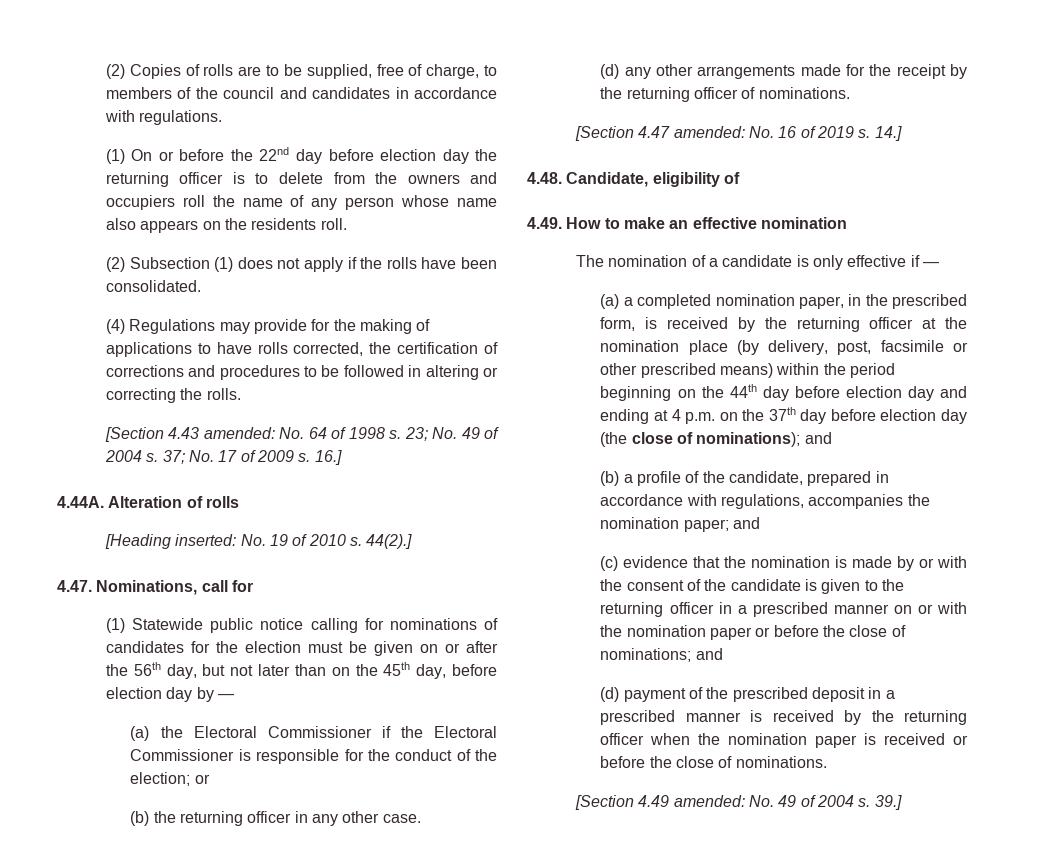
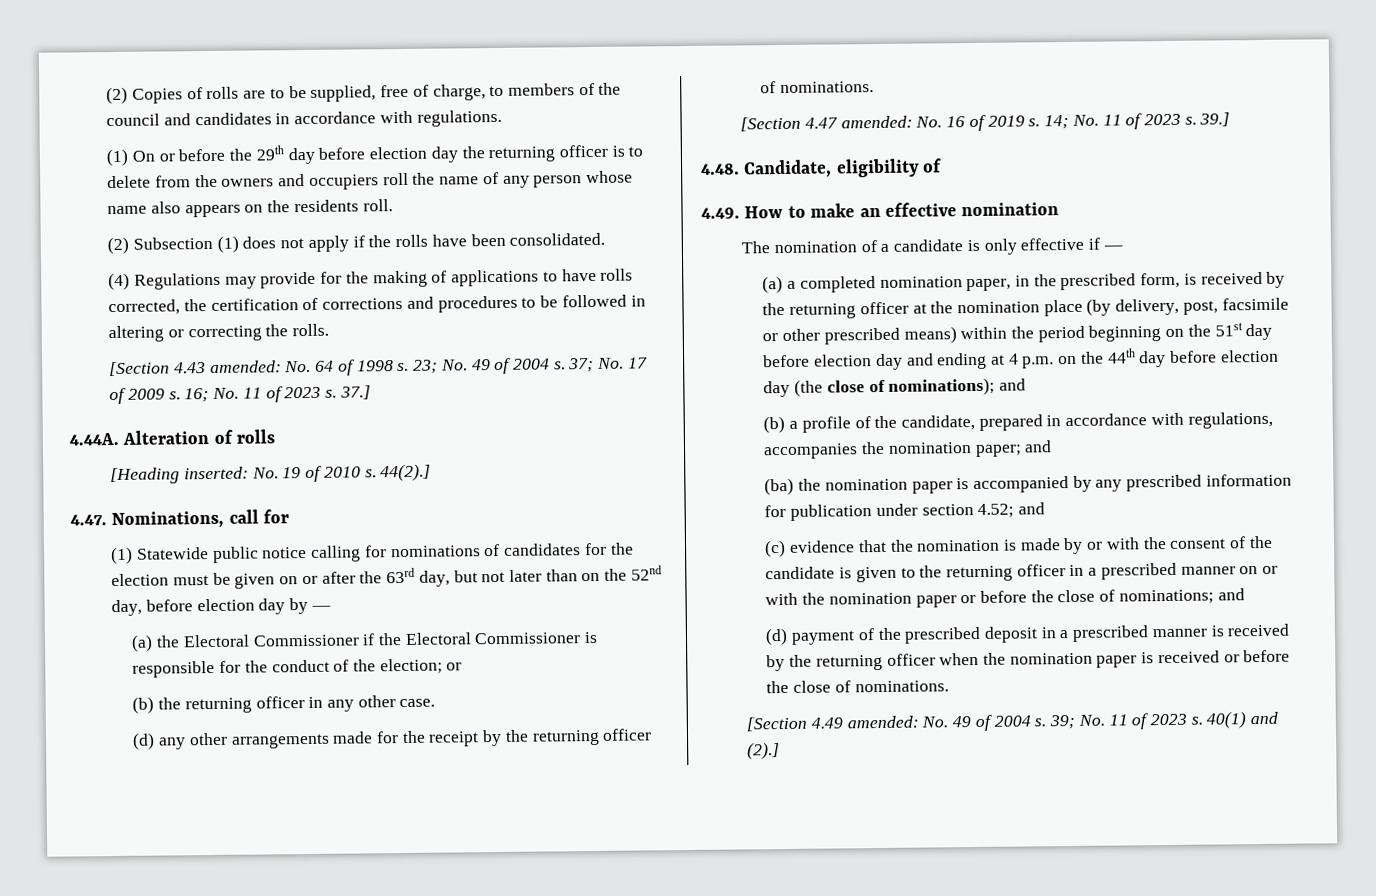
[259,147,290,161] 22nd -> [255,145,284,161] 29th
[314,450,342,465] 16.] -> [184,385,371,403] 16; No. 11 of 2023 s. 37.]
[133,662,161,676] 56th -> [386,567,416,584] 63rd
[383,662,411,676] 45th -> [630,565,662,581] 52nd
[874,126,902,141] 14.] -> [1044,112,1231,130] 14; No. 11 of 2023 s. 39.]
[729,384,757,398] 44th -> [1214,322,1243,337] 51st
[768,407,796,421] 37th -> [1106,348,1136,364] 44th
(761, 523) none -> [764,473,1292,496] [764,502,1046,521] // (ba) the nomination paper is accompanied by any prescribed information for publication under section 4.52; and
[874,795,902,810] 39.] -> [1049,711,1279,730] [747,742,781,760] 39; No. 11 of 2023 s. 40(1) and (2).]

